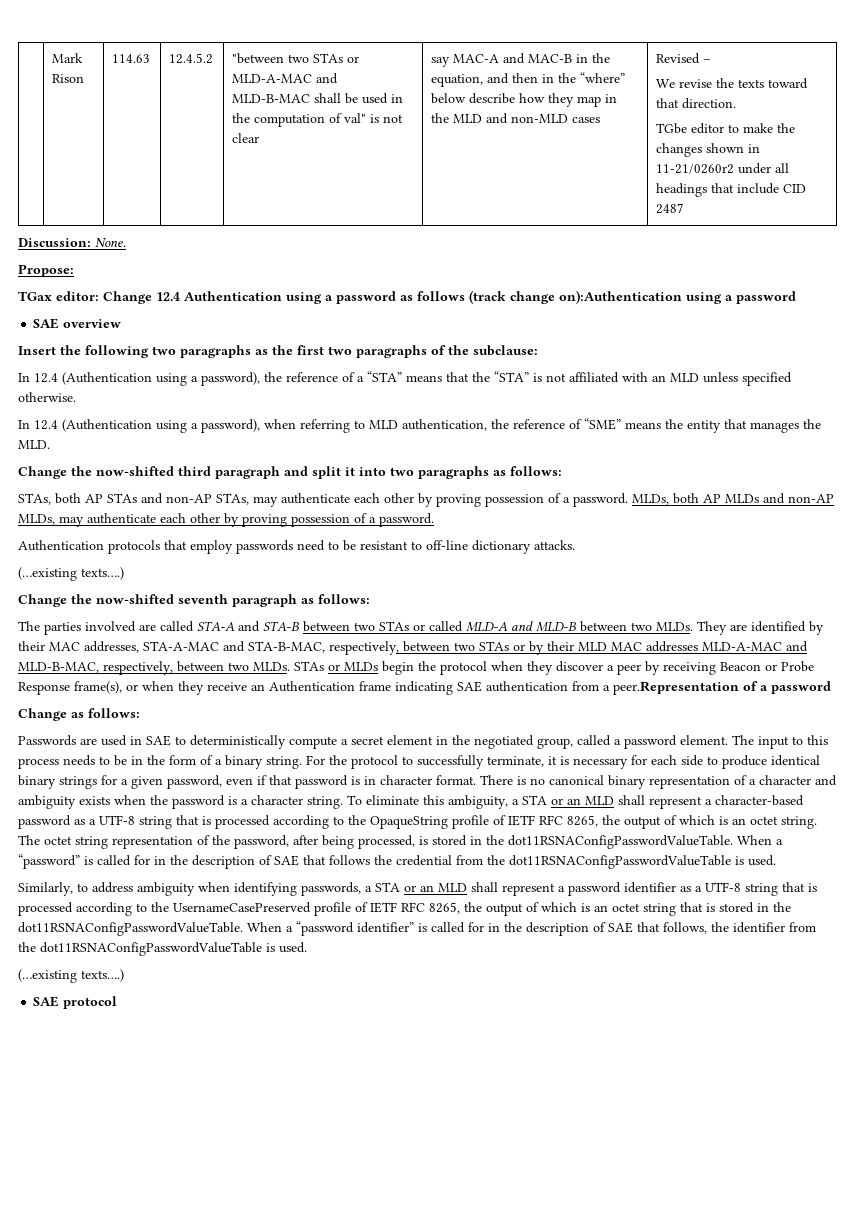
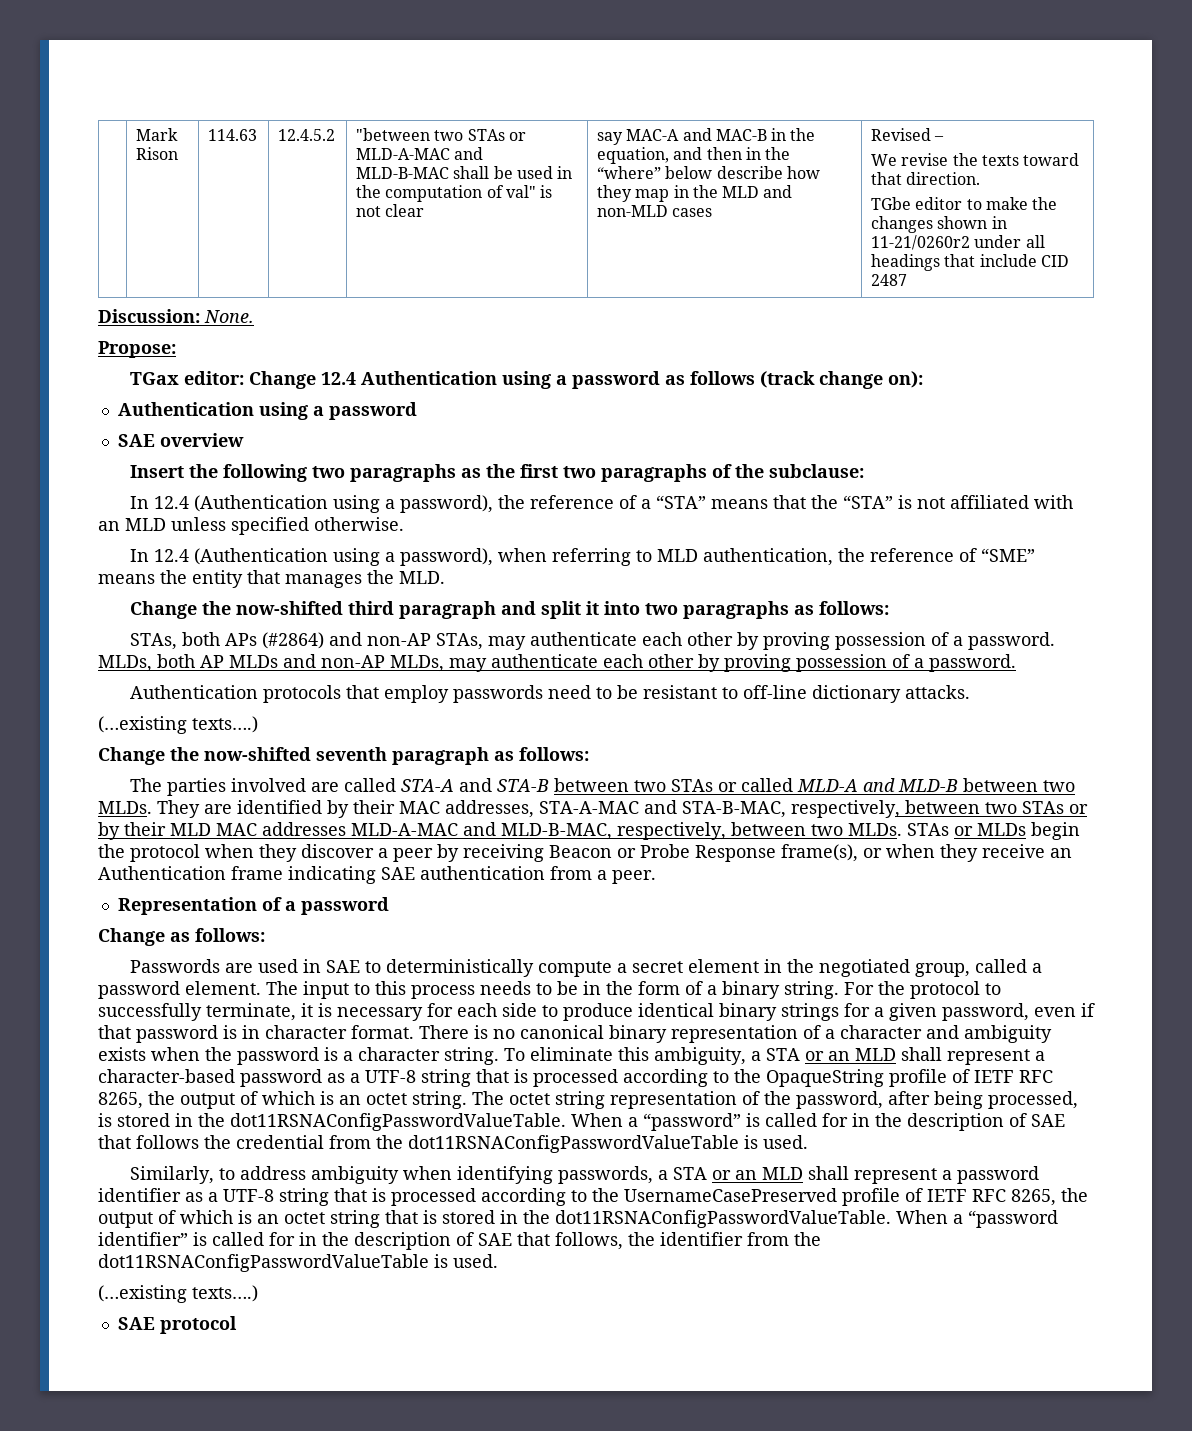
[559,290,682,304] on):Authentication -> [887,371,923,388] [117,402,254,416] on): // Authentication
[85,493,137,503] AP STAs -> [224,632,324,649] APs (#2864)
[613,681,739,695] peer.Representation -> [612,870,656,884] [117,897,257,915] peer. // Representation

